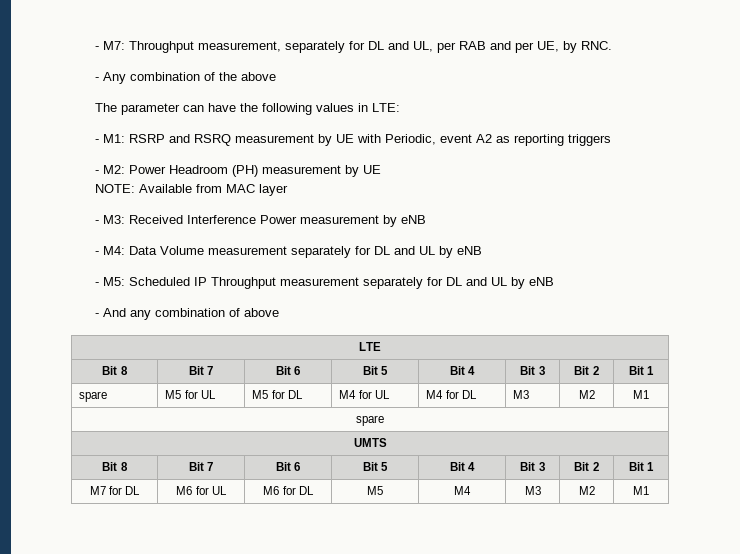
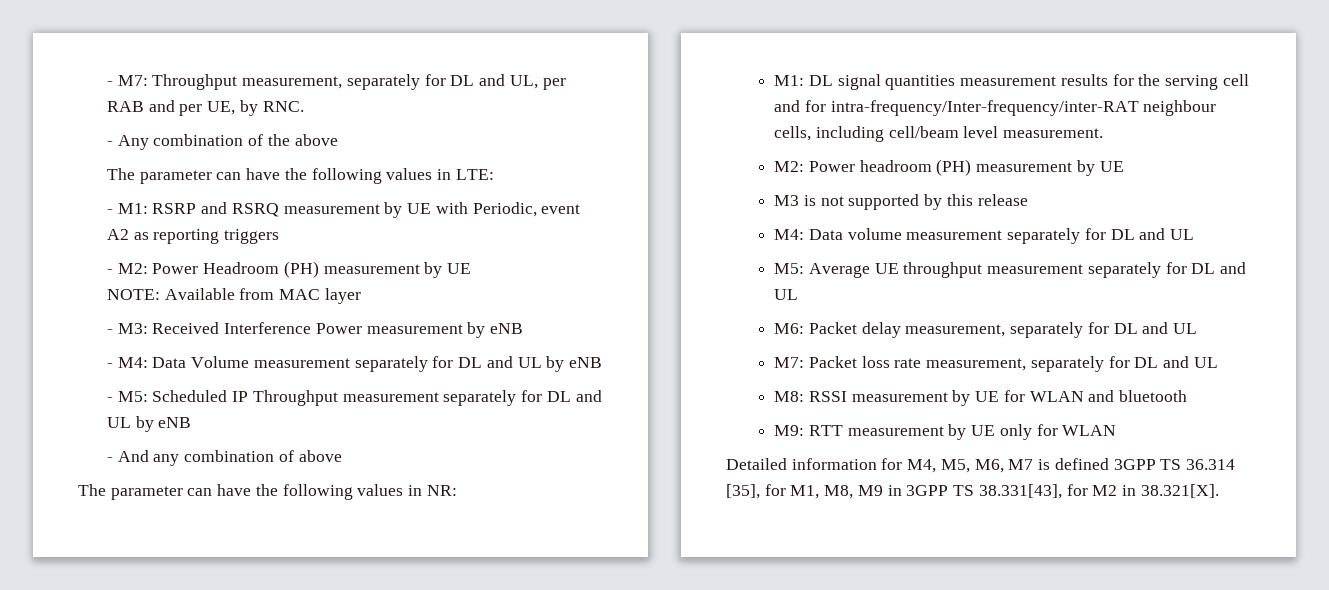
[359,342,381,351] [102,366,128,375] [188,366,214,375] [275,366,301,375] [362,366,389,375] [449,366,476,375] [520,366,545,375] [574,366,599,375] [628,366,655,375] [79,391,108,402] [165,390,216,399] [252,390,303,399] [339,390,390,399] [426,390,477,399] [513,390,530,399] [578,390,595,399] [633,390,649,399] [356,415,384,426] [353,438,387,447] [102,462,128,471] [188,462,214,471] [275,462,301,471] [362,462,389,471] [449,462,476,471] [520,462,545,471] [574,462,599,471] [628,462,655,471] [89,486,141,495] [176,486,227,495] [263,486,314,495] [367,486,383,495] [454,486,471,495] [524,486,541,495] [578,486,595,495] [633,486,649,495] // LTE // Bit 8 | Bit 7 | Bit 6 | Bit 5 | Bit 4 | Bit 3 | Bit 2 | Bit 1 // spare | M5 for UL | M5 for DL | M4 for UL | M4 for DL | M3 | M2 | M1 // spare // UMTS // Bit 8 | Bit 7 | Bit 6 | Bit 5 | Bit 4 | Bit 3 | Bit 2 | Bit 1 // M7 for DL | M6 for UL | M6 for DL | M5 | M4 | M3 | M2 | M1 -> [78,484,457,500] [774,74,1249,90] [774,100,1217,116] [774,126,1104,142] [774,159,1124,176] [774,194,1028,210] [774,228,1195,244] [774,262,1247,278] [774,289,799,300] [774,322,1198,338] [774,356,1218,372] [774,390,1188,406] [774,424,1117,440] [726,458,1235,473] [726,484,1219,499] // The parameter can have the following values in NR: // M1: DL signal quantities measurement results for the serving cell and for intra-frequency/Inter-frequency/inter-RAT neighbour cells, including cell/beam level measurement. // M2: Power headroom (PH) measurement by UE // M3 is not supported by this release // M4: Data volume measurement separately for DL and UL // M5: Average UE throughput measurement separately for DL and UL // M6: Packet delay measurement, separately for DL and UL // M7: Packet loss rate measurement, separately for DL and UL // M8: RSSI measurement by UE for WLAN and bluetooth // M9: RTT measurement by UE only for WLAN // Detailed information for M4, M5, M6, M7 is defined 3GPP TS 36.314 [35], for M1, M8, M9 in 3GPP TS 38.331[43], for M2 in 38.321[X].

